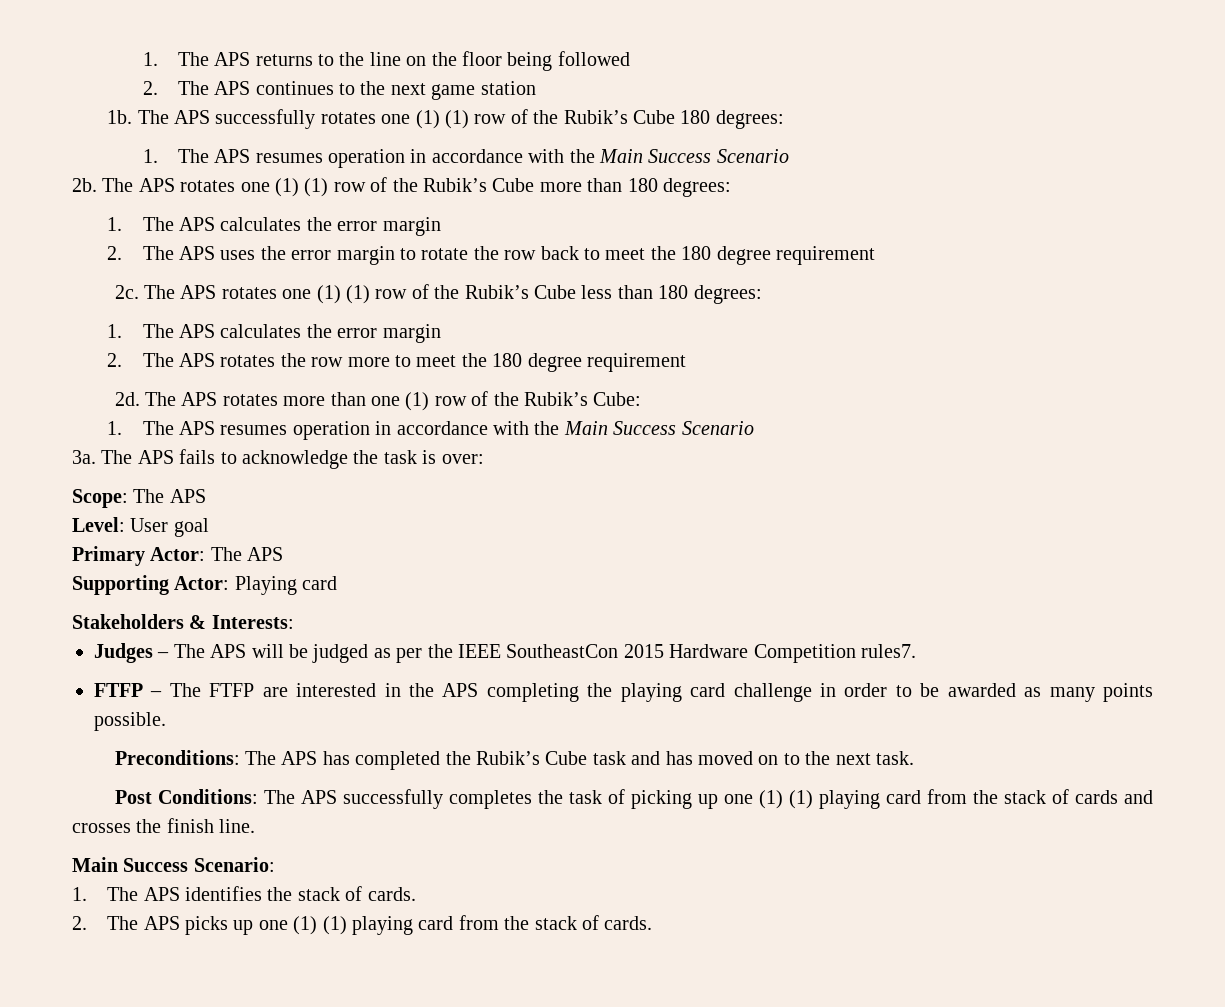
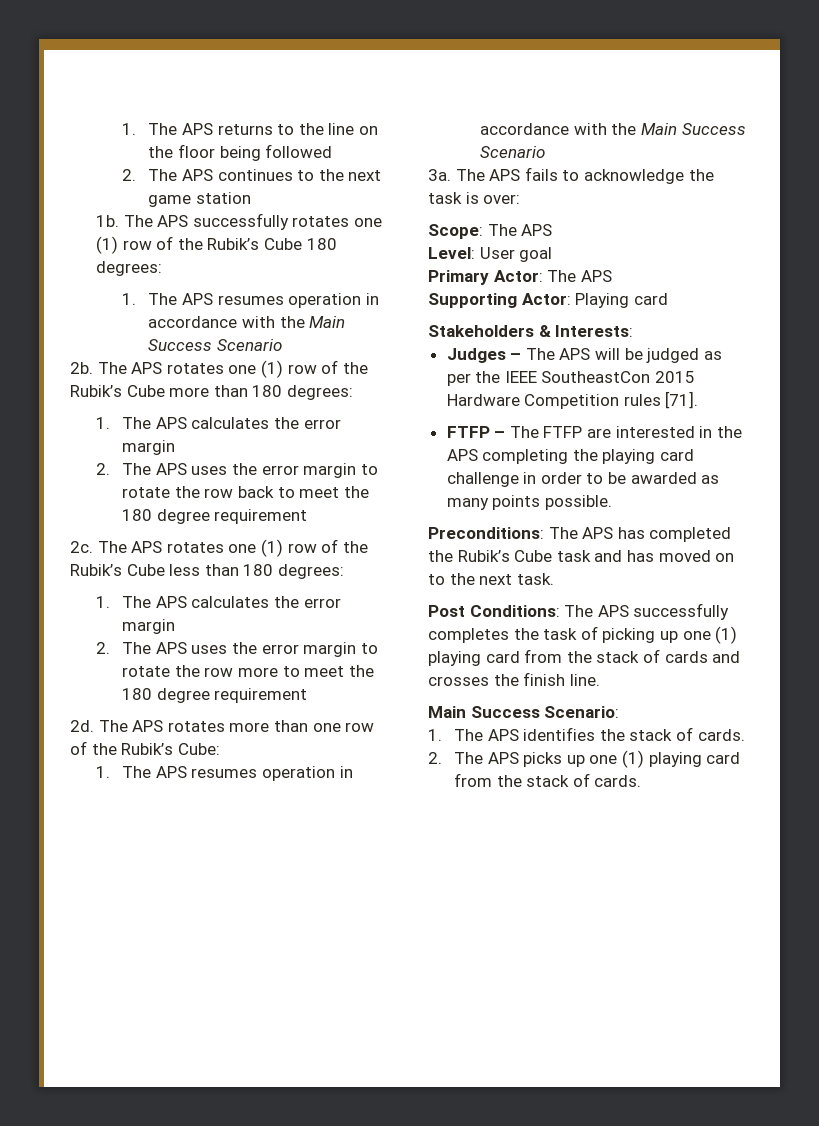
[445,110,470,129] (1) -> (119, 245) none
[304,178,329,197] (1) -> (283, 369) none
[345,285,370,304] (1) -> (283, 548) none
[220,355,276,367] rotates -> [191,642,378,657] [122,666,171,677] uses the error margin to rotate
[405,392,430,411] (1) -> (341, 727) none
[860,644,916,658] rules7. -> [623,391,699,409] rules [71].
[788,790,813,809] (1) -> (738, 635) none
[322,916,347,935] (1) -> (645, 759) none

